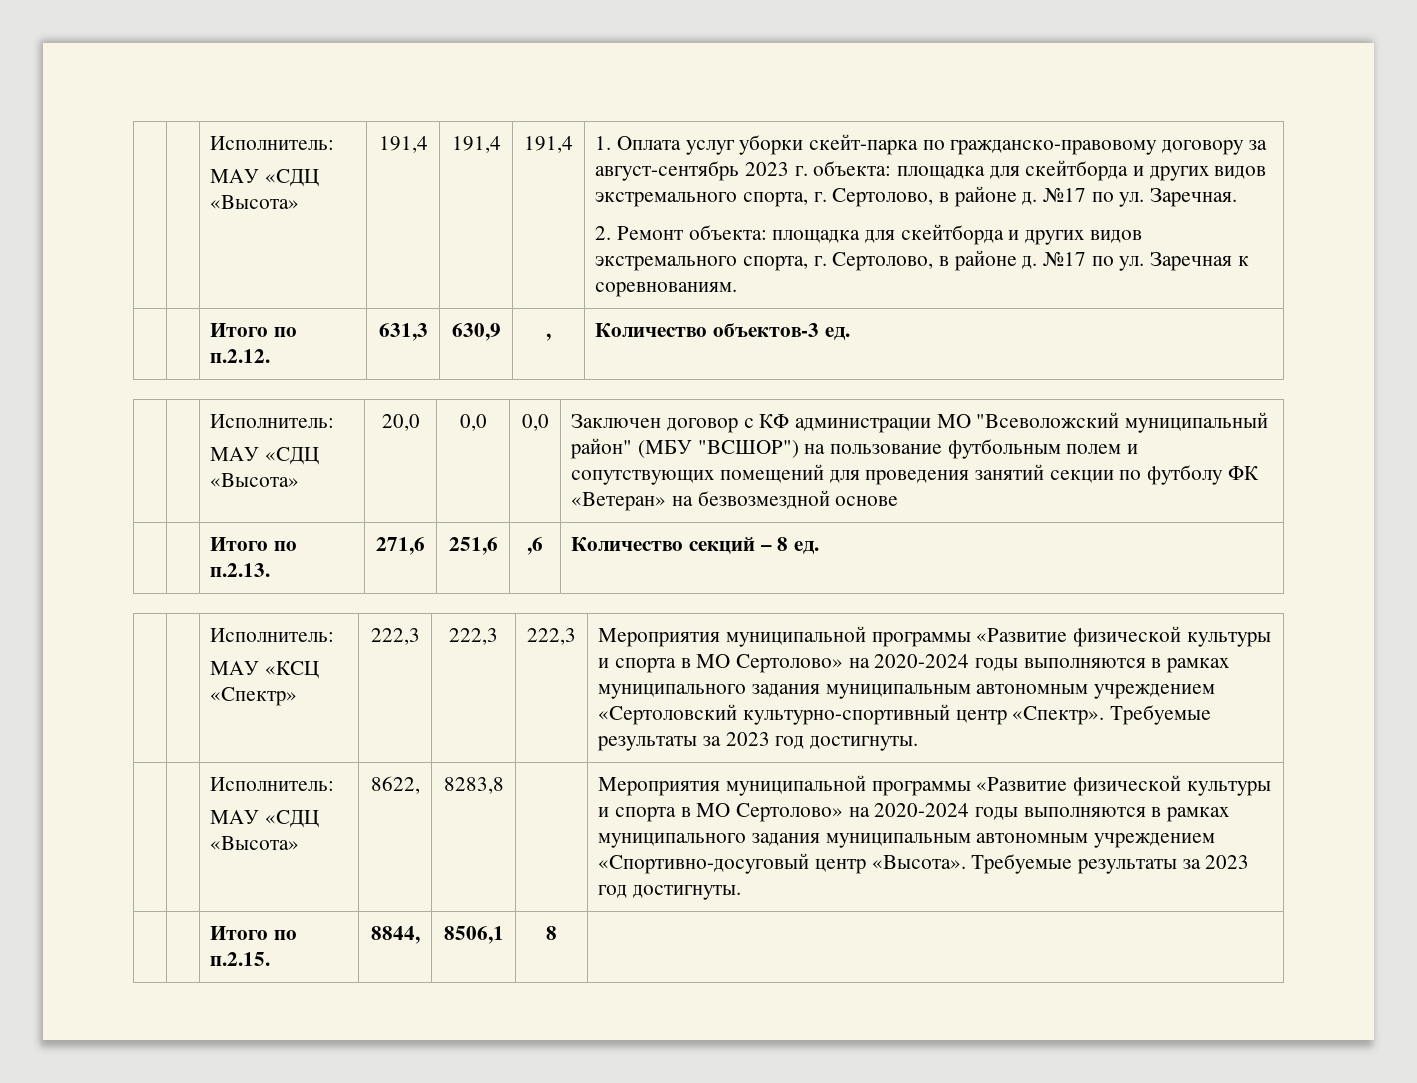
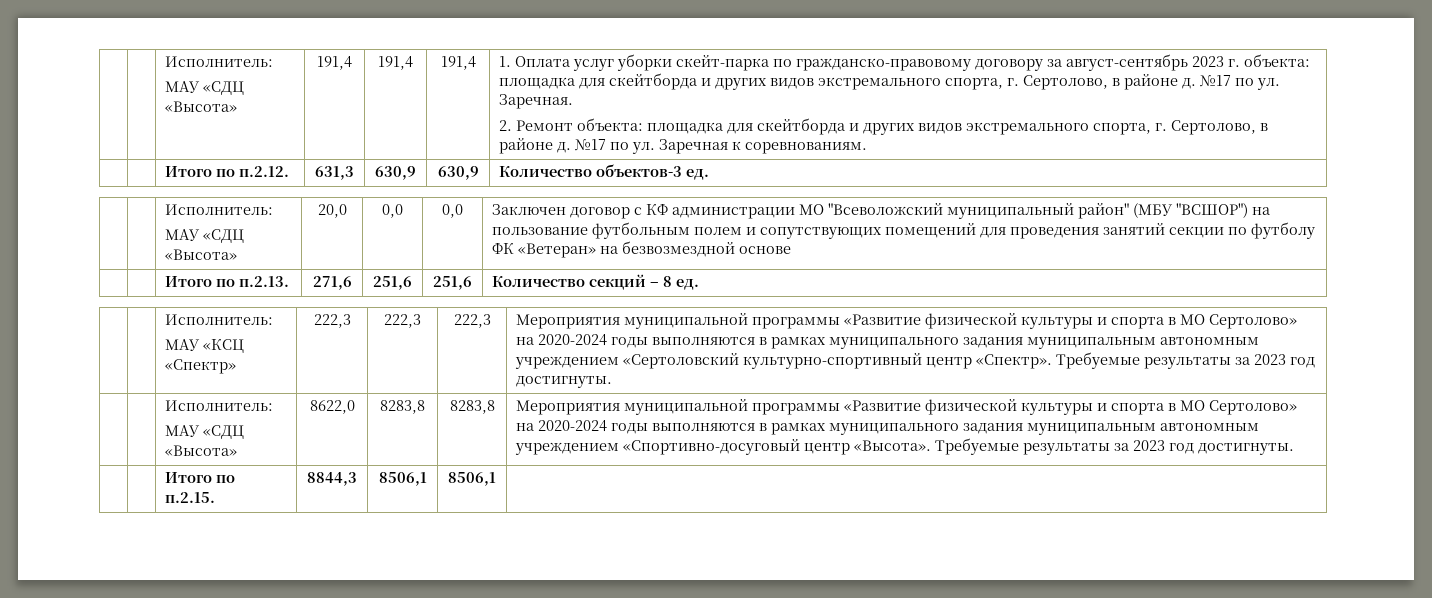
[546,333,551,341] , -> [437,166,479,180] 630,9
[527,537,543,555] ,6 -> [433,276,472,290] 251,6
[370,776,420,794] [443,777,504,794] 8622, | 8283,8 | -> [309,400,355,414] [380,400,425,414] [449,400,495,414] 8622,0 | 8283,8 | 8283,8
[370,926,420,944] [443,926,504,944] [546,926,557,940] 8844, | 8506,1 | 8 -> [307,472,357,486] [378,472,427,486] [448,472,496,486] 8844,3 | 8506,1 | 8506,1

